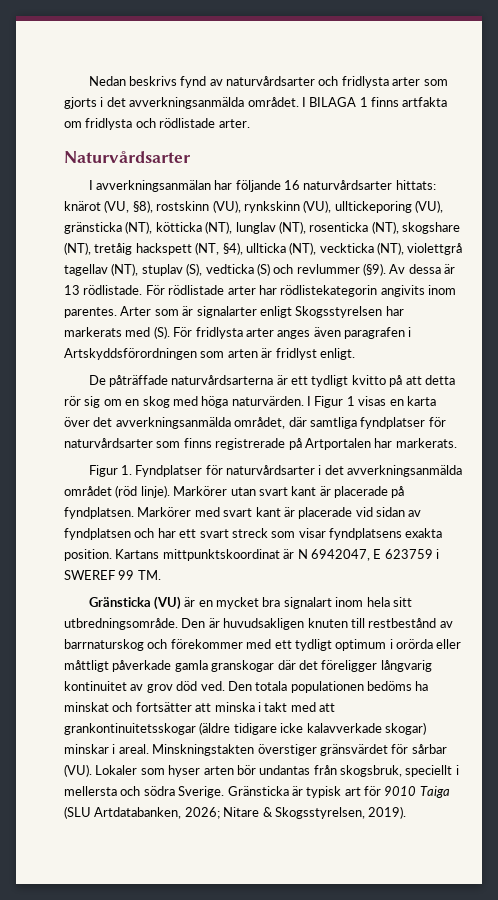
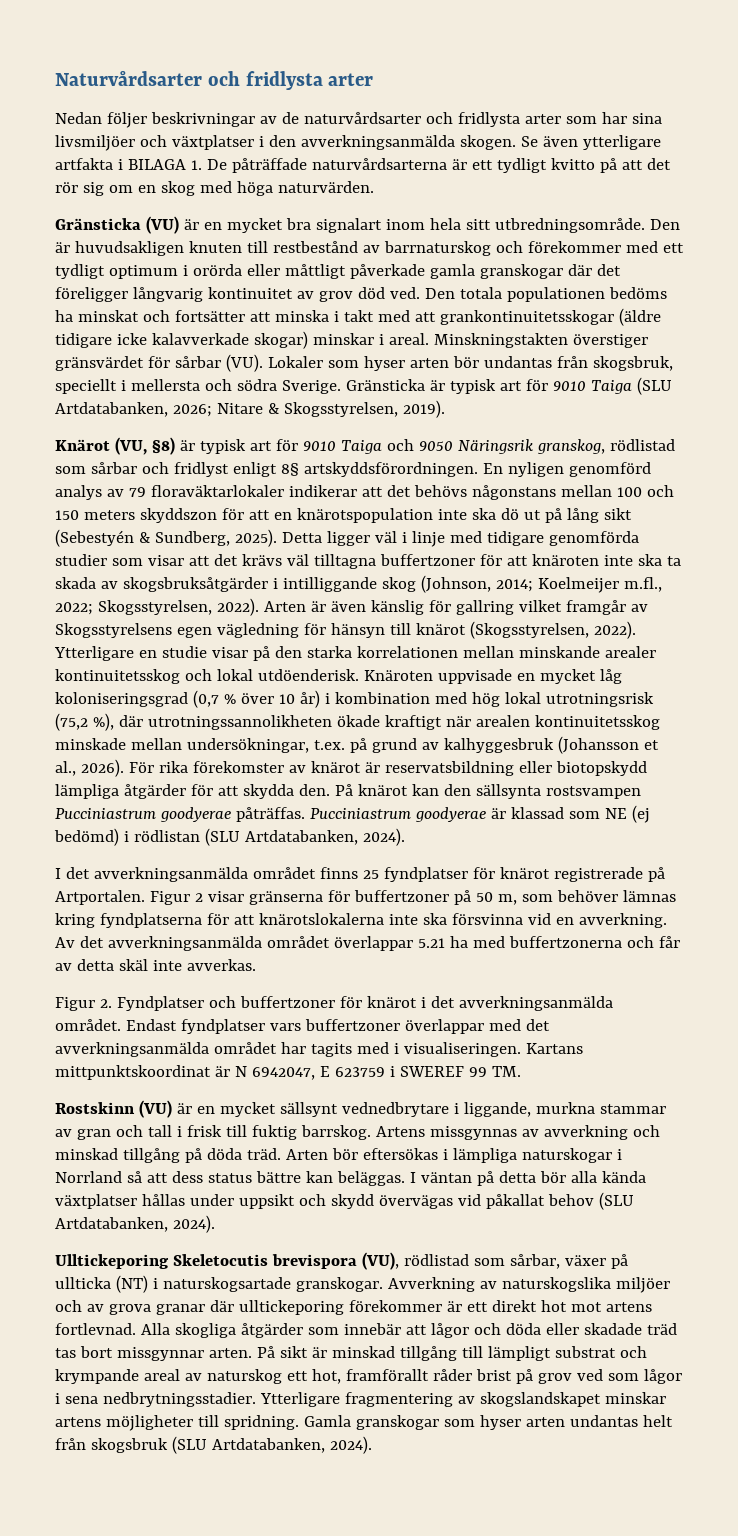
[88,76,223,88] Nedan beskrivs fynd av -> [55,70,374,90] [55,112,299,128] Naturvårdsarter och fridlysta arter // Nedan följer beskrivningar av de
[64,97,448,109] [64,118,250,130] [64,151,191,163] [88,180,436,192] [64,200,443,213] [64,221,460,234] [64,242,463,255] [64,263,456,276] [64,285,456,297] [64,306,404,318] [64,326,412,339] [64,348,355,360] gjorts i det avverkningsanmälda området. I BILAGA 1 finns artfakta om fridlysta och rödlistade arter. // Naturvårdsarter // I avverkningsanmälan har följande 16 naturvårdsarter hittats: knärot (VU, §8), rostskinn (VU), rynkskinn (VU), ulltickeporing (VU), gränsticka (NT), kötticka (NT), lunglav (NT), rosenticka (NT), skogshare (NT), tretåig hackspett (NT, §4), ullticka (NT), veckticka (NT), violettgrå tagellav (NT), stuplav (S), vedticka (S) och revlummer (§9). Av dessa är 13 rödlistade. För rödlistade arter har rödlistekategorin angivits inom parentes. Arter som är signalarter enligt Skogsstyrelsen har markerats med (S). För fridlysta arter anges även paragrafen i Artskyddsförordningen som arten är fridlyst enligt. // -> [601,112,662,124] [55,135,661,151] [55,158,202,170] har sina livsmiljöer och växtplatser i den avverkningsanmälda skogen. Se även ytterligare artfakta i BILAGA 1.
[424,375,455,385] detta -> [646,158,671,170] det
[307,396,436,408] [64,417,446,429] [64,438,457,450] [88,465,463,477] [64,485,405,498] [64,507,422,519] [64,528,443,540] [64,549,439,561] [64,570,161,580] I Figur 1 visas en karta över det avverkningsanmälda området, där samtliga fyndplatser för naturvårdsarter som finns registrerade på Artportalen har markerats. // Figur 1. Fyndplatser för naturvårdsarter i det avverkningsanmälda området (röd linje). Markörer utan svart kant är placerade på fyndplatsen. Markörer med svart kant är placerade vid sidan av fyndplatsen och har ett svart streck som visar fyndplatsens exakta position. Kartans mittpunktskoordinat är N 6942047, E 623759 i SWEREF 99 TM. -> (374, 187) none
(407, 812) none -> [55,437,675,455] [55,462,651,477] [55,485,674,500] [55,508,632,523] [55,529,639,547] [55,554,681,569] [55,575,662,593] [55,598,648,616] [55,621,636,639] [54,646,656,661] [55,669,622,684] [55,690,654,708] [55,713,660,731] [55,736,659,754] [55,759,647,777] [55,784,641,799] [55,805,650,823] [54,828,405,846] [55,867,665,882] [55,890,676,905] [55,913,667,928] [55,936,680,951] [55,959,256,971] [55,996,613,1011] [55,1019,550,1034] [55,1042,583,1057] [55,1065,521,1080] [55,1100,666,1118] [55,1125,660,1140] [55,1148,622,1163] [55,1171,646,1186] [55,1192,634,1210] [55,1215,215,1233] [55,1252,628,1270] [55,1275,670,1293] [55,1300,652,1315] [55,1323,677,1338] [55,1346,647,1361] [55,1369,682,1384] [55,1392,666,1407] [55,1415,673,1431] [55,1436,372,1454] // Knärot (VU, §8) är typisk art för 9010 Taiga och 9050 Näringsrik granskog, rödlistad som sårbar och fridlyst enligt 8§ artskyddsförordningen. En nyligen genomförd analys av 79 floraväktarlokaler indikerar att det behövs någonstans mellan 100 och 150 meters skyddszon för att en knärotspopulation inte ska dö ut på lång sikt (Sebestyén & Sundberg, 2025). Detta ligger väl i linje med tidigare genomförda studier som visar att det krävs väl tilltagna buffertzoner för att knäroten inte ska ta skada av skogsbruksåtgärder i intilliggande skog (Johnson, 2014; Koelmeijer m.fl., 2022; Skogsstyrelsen, 2022). Arten är även känslig för gallring vilket framgår av Skogsstyrelsens egen vägledning för hänsyn till knärot (Skogsstyrelsen, 2022). Ytterligare en studie visar på den starka korrelationen mellan minskande arealer kontinuitetsskog och lokal utdöenderisk. Knäroten uppvisade en mycket låg koloniseringsgrad (0,7 % över 10 år) i kombination med hög lokal utrotningsrisk (75,2 %), där utrotningssannolikheten ökade kraftigt när arealen kontinuitetsskog minskade mellan undersökningar, t.ex. på grund av kalhyggesbruk (Johansson et al., 2026). För rika förekomster av knärot är reservatsbildning eller biotopskydd lämpliga åtgärder för att skydda den. På knärot kan den sällsynta rostsvampen Pucciniastrum goodyerae påträffas. Pucciniastrum goodyerae är klassad som NE (ej bedömd) i rödlistan (SLU Artdatabanken, 2024). // I det avverkningsanmälda området finns 25 fyndplatser för knärot registrerade på Artportalen. Figur 2 visar gränserna för buffertzoner på 50 m, som behöver lämnas kring fyndplatserna för att knärotslokalerna inte ska försvinna vid en avverkning. Av det avverkningsanmälda området överlappar 5.21 ha med buffertzonerna och får av detta skäl inte avverkas. // Figur 2. Fyndplatser och buffertzoner för knärot i det avverkningsanmälda området. Endast fyndplatser vars buffertzoner överlappar med det avverkningsanmälda området har tagits med i visualiseringen. Kartans mittpunktskoordinat är N 6942047, E 623759 i SWEREF 99 TM. // Rostskinn (VU) är en mycket sällsynt vednedbrytare i liggande, murkna stammar av gran och tall i frisk till fuktig barrskog. Artens missgynnas av avverkning och minskad tillgång på döda träd. Arten bör eftersökas i lämpliga naturskogar i Norrland så att dess status bättre kan beläggas. I väntan på detta bör alla kända växtplatser hållas under uppsikt och skydd övervägas vid påkallat behov (SLU Artdatabanken, 2024). // Ulltickeporing Skeletocutis brevispora (VU), rödlistad som sårbar, växer på ullticka (NT) i naturskogsartade granskogar. Avverkning av naturskogslika miljöer och av grova granar där ulltickeporing förekommer är ett direkt hot mot artens fortlevnad. Alla skogliga åtgärder som innebär att lågor och döda eller skadade träd tas bort missgynnar arten. På sikt är minskad tillgång till lämpligt substrat och krympande areal av naturskog ett hot, framförallt råder brist på grov ved som lågor i sena nedbrytningsstadier. Ytterligare fragmentering av skogslandskapet minskar artens möjligheter till spridning. Gamla granskogar som hyser arten undantas helt från skogsbruk (SLU Artdatabanken, 2024).

